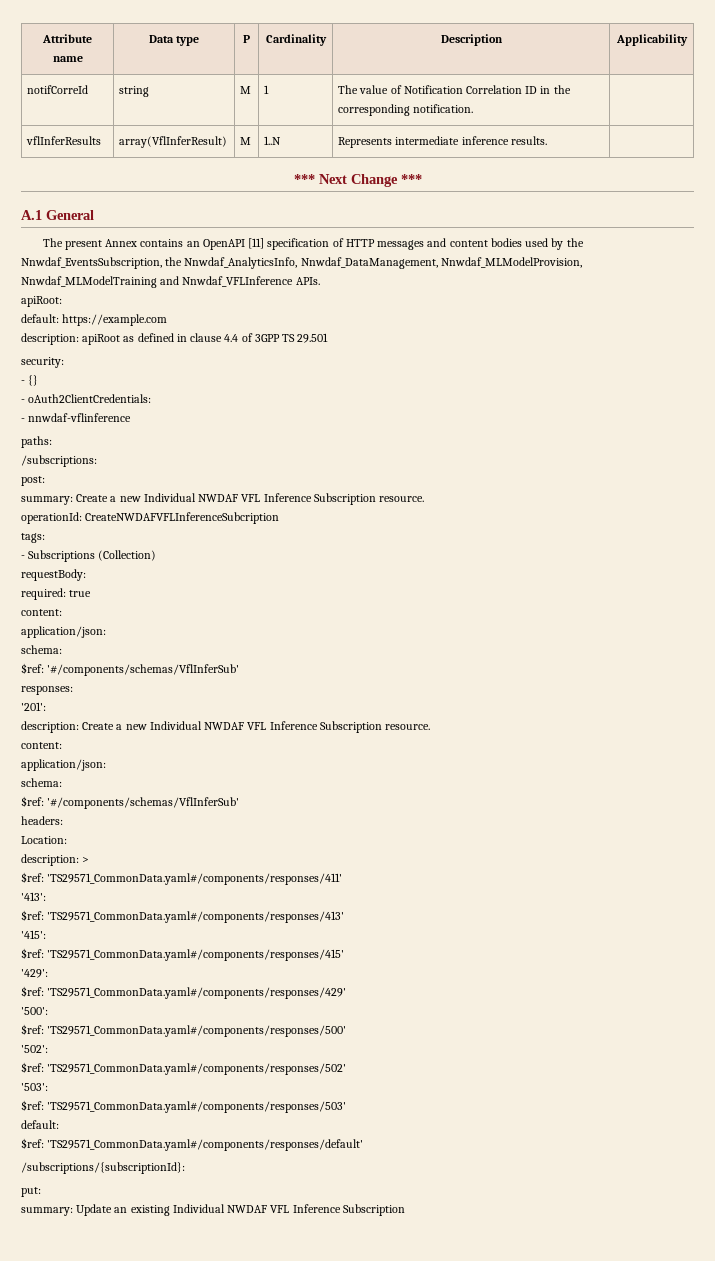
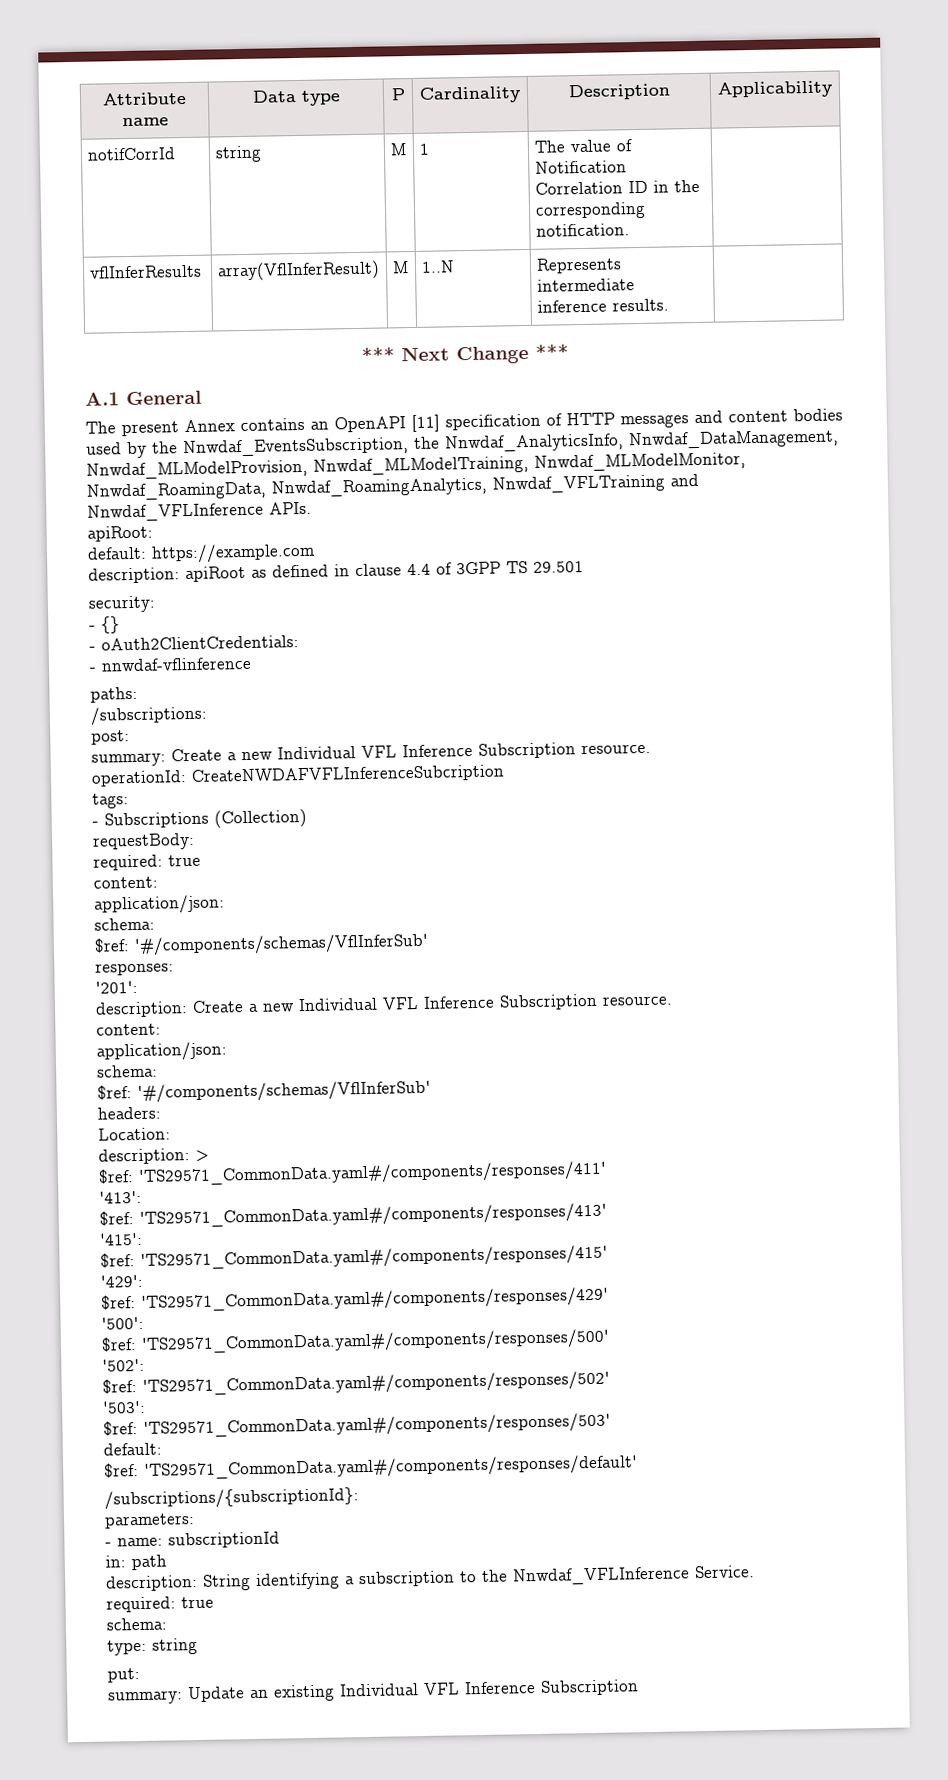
[27,85,89,94] notifCorreId -> [86,147,176,161] notifCorrId
[21,276,157,288] Nnwdaf_MLModelTraining -> [313,452,746,476] [86,474,665,501] Nnwdaf_MLModelTraining, Nnwdaf_MLModelMonitor, Nnwdaf_RoamingData, Nnwdaf_RoamingAnalytics, Nnwdaf_VFLTraining
[198,494,239,502] NWDAF -> (356, 753) none
[204,722,245,730] NWDAF -> (378, 1004) none
(185, 1168) none -> [104,1513,195,1529] [105,1531,280,1549] [105,1554,167,1571] [106,1565,755,1592] [106,1596,214,1613] [106,1617,167,1631] [107,1637,198,1656] // parameters: // - name: subscriptionId // in: path // description: String identifying a subscription to the Nnwdaf_VFLInference Service. // required: true // schema: // type: string
[227,1205,268,1213] NWDAF -> (419, 1690) none

